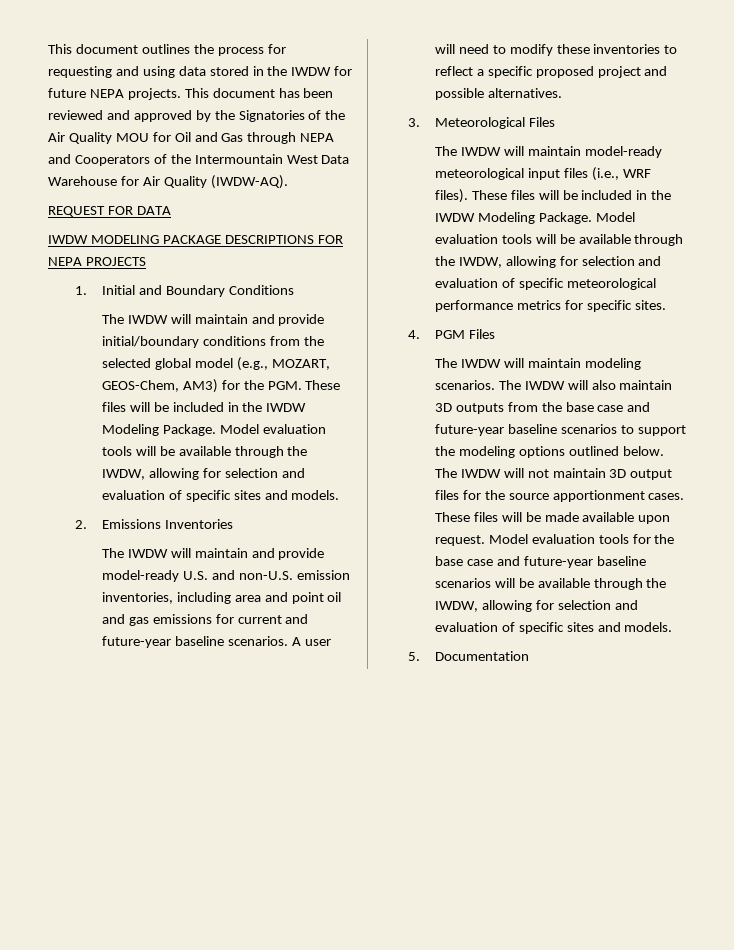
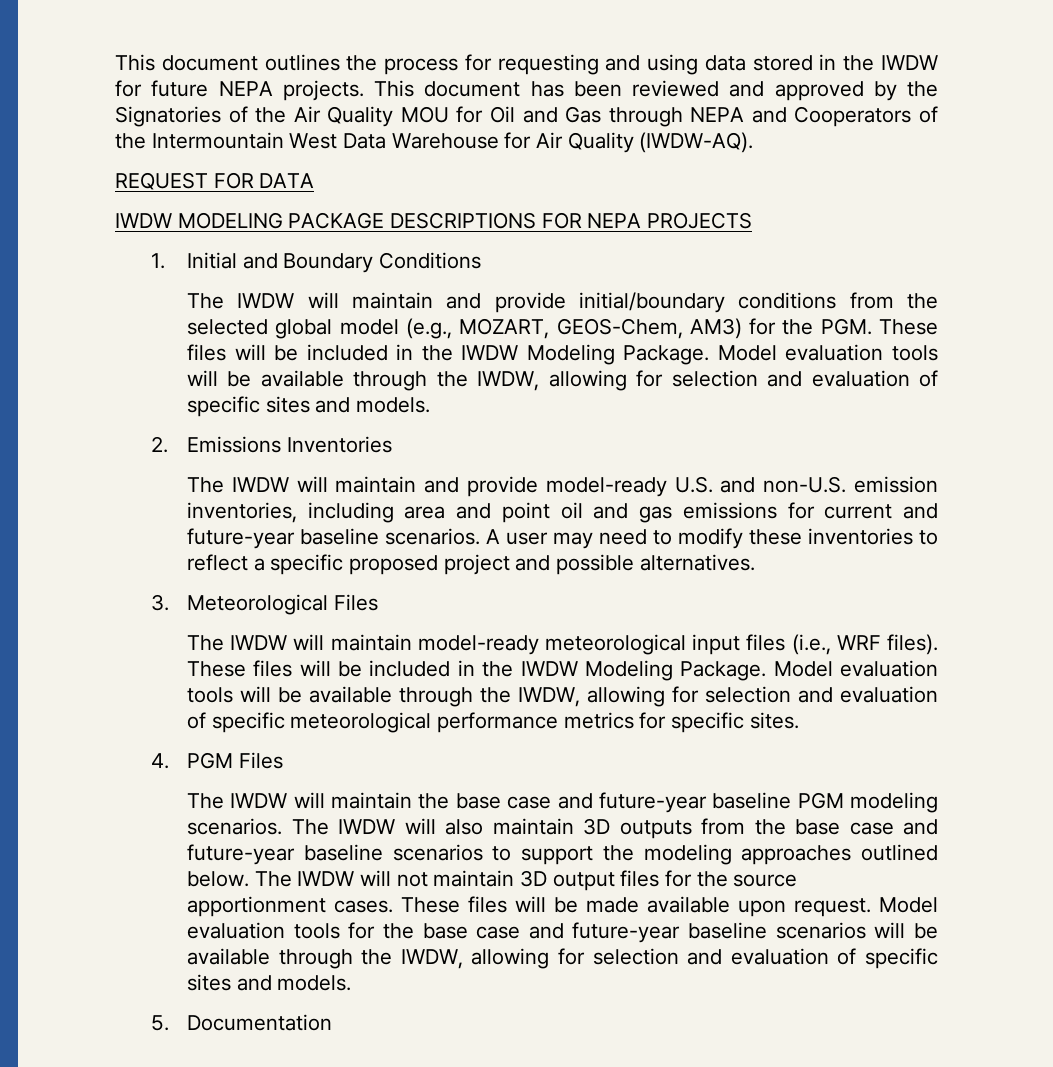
[434,44,455,54] will -> [553,532,594,549] may
(581, 363) none -> [418,792,844,813] the base case and future-year baseline PGM
[518,446,565,458] options -> [741,845,852,865] approaches

